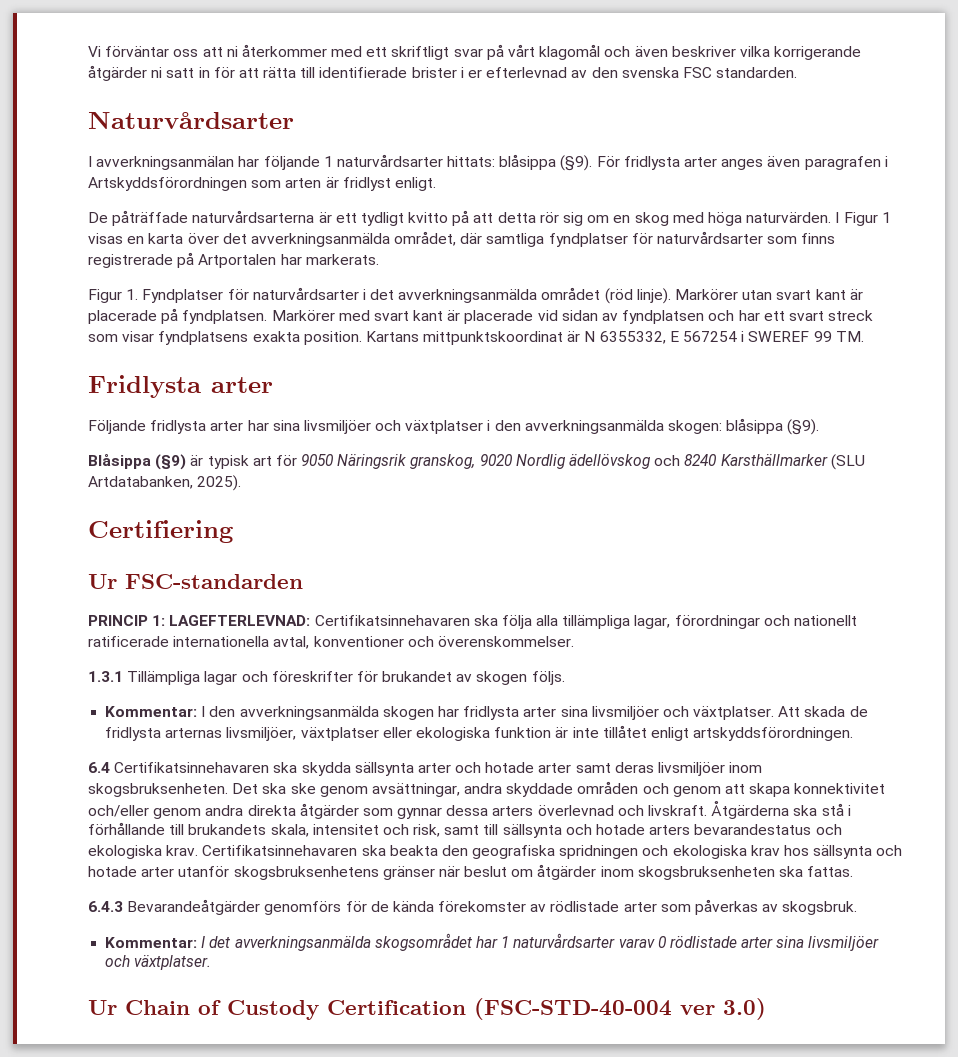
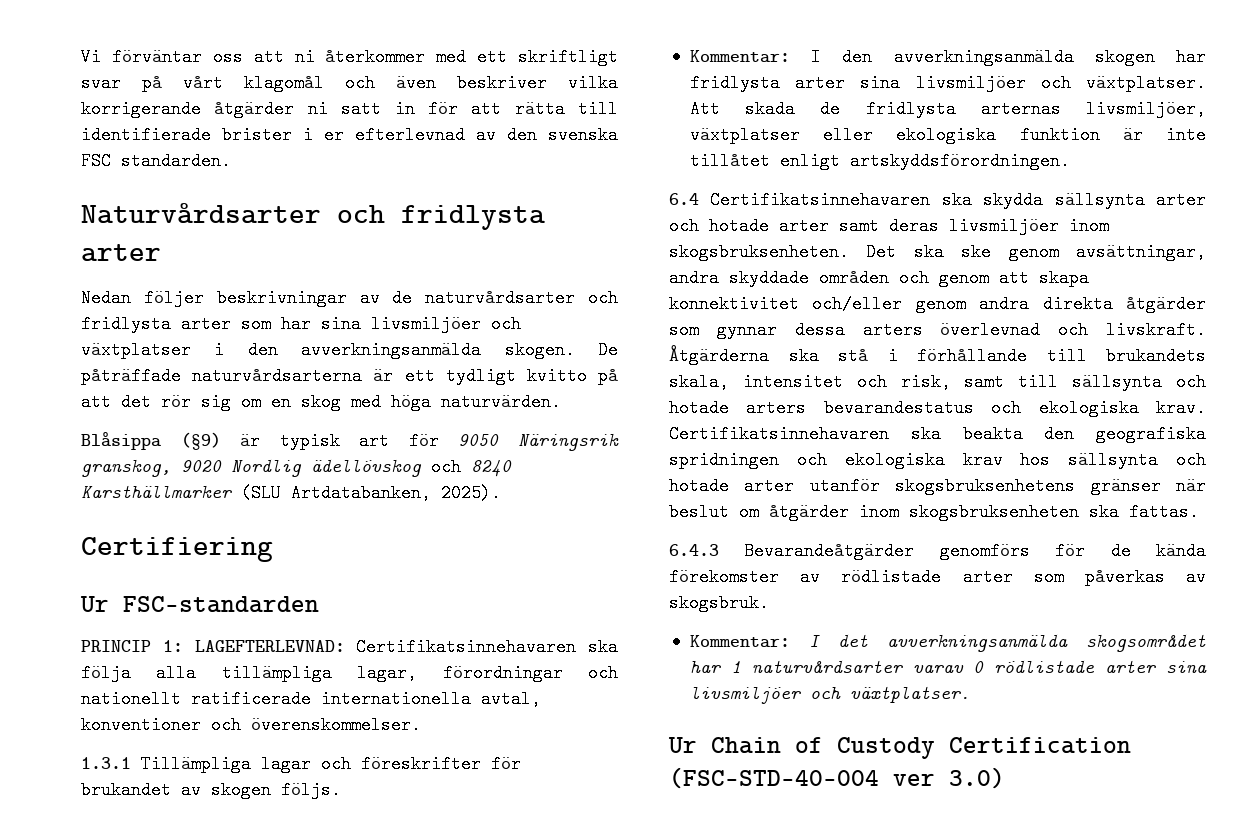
[88,154,888,171] [88,177,436,191] // I avverkningsanmälan har följande 1 naturvårdsarter hittats: blåsippa (§9). För fridlysta arter anges även paragrafen i Artskyddsförordningen som arten är fridlyst enligt. // -> [337,205,545,230] [81,244,161,262] [81,289,618,307] [81,315,521,333] [81,341,575,359] och fridlysta arter // Nedan följer beskrivningar av de naturvårdsarter och fridlysta arter som har sina livsmiljöer och växtplatser i den avverkningsanmälda skogen.
[497,212,536,223] detta -> [121,393,151,411] det
[835,212,891,226] [88,231,836,247] [88,252,379,268] [88,287,863,304] [88,308,874,324] [88,331,864,345] [88,375,273,398] [88,418,820,435] I Figur 1 visas en karta över det avverkningsanmälda området, där samtliga fyndplatser för naturvårdsarter som finns registrerade på Artportalen har markerats. // Figur 1. Fyndplatser för naturvårdsarter i det avverkningsanmälda området (röd linje). Markörer utan svart kant är placerade på fyndplatsen. Markörer med svart kant är placerade vid sidan av fyndplatsen och har ett svart streck som visar fyndplatsens exakta position. Kartans mittpunktskoordinat är N 6355332, E 567254 i SWEREF 99 TM. // Fridlysta arter // Följande fridlysta arter har sina livsmiljöer och växtplatser i den avverkningsanmälda skogen: blåsippa (§9). -> (561, 402) none

